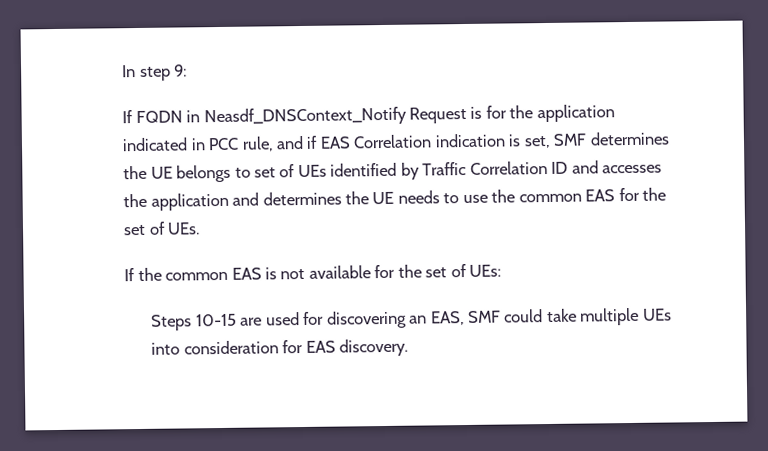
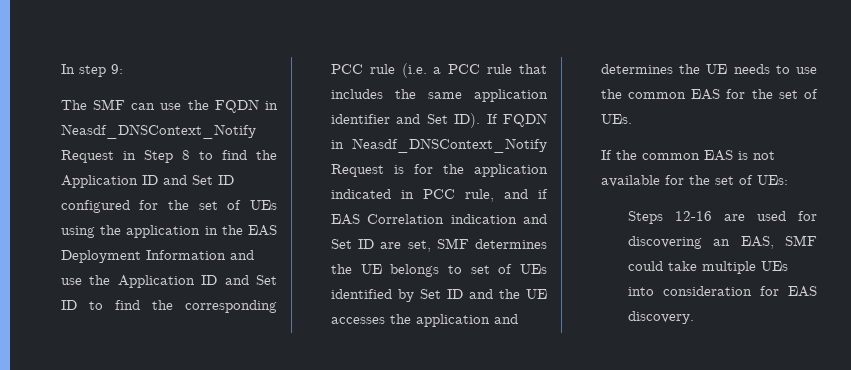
(188, 70) none -> [60,99,279,113] [60,124,256,139] [60,150,277,163] [60,175,234,188] [60,200,277,213] [60,225,277,238] [60,250,254,263] [60,275,277,288] [60,300,277,313] [330,63,547,78] [330,89,548,102] [330,113,481,128] The SMF can use the FQDN in Neasdf_DNSContext_Notify Request in Step 8 to find the Application ID and Set ID configured for the set of UEs using the application in the EAS Deployment Information and use the Application ID and Set ID to find the corresponding PCC rule (i.e. a PCC rule that includes the same application identifier and Set ID).
[508,134,522,147] is -> [523,214,547,224] [330,239,402,249] and Set ID are
[422,160,599,176] Traffic Correlation ID and -> [419,289,547,299] Set ID and the UE
[195,313,237,327] 10-15 -> [674,211,712,221] 12-16

